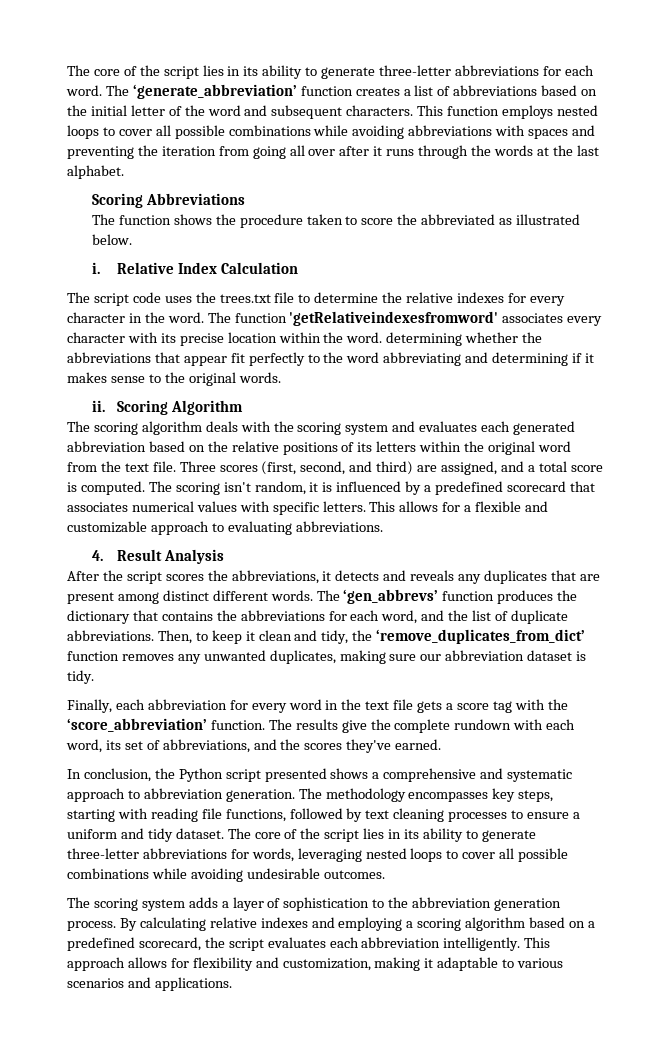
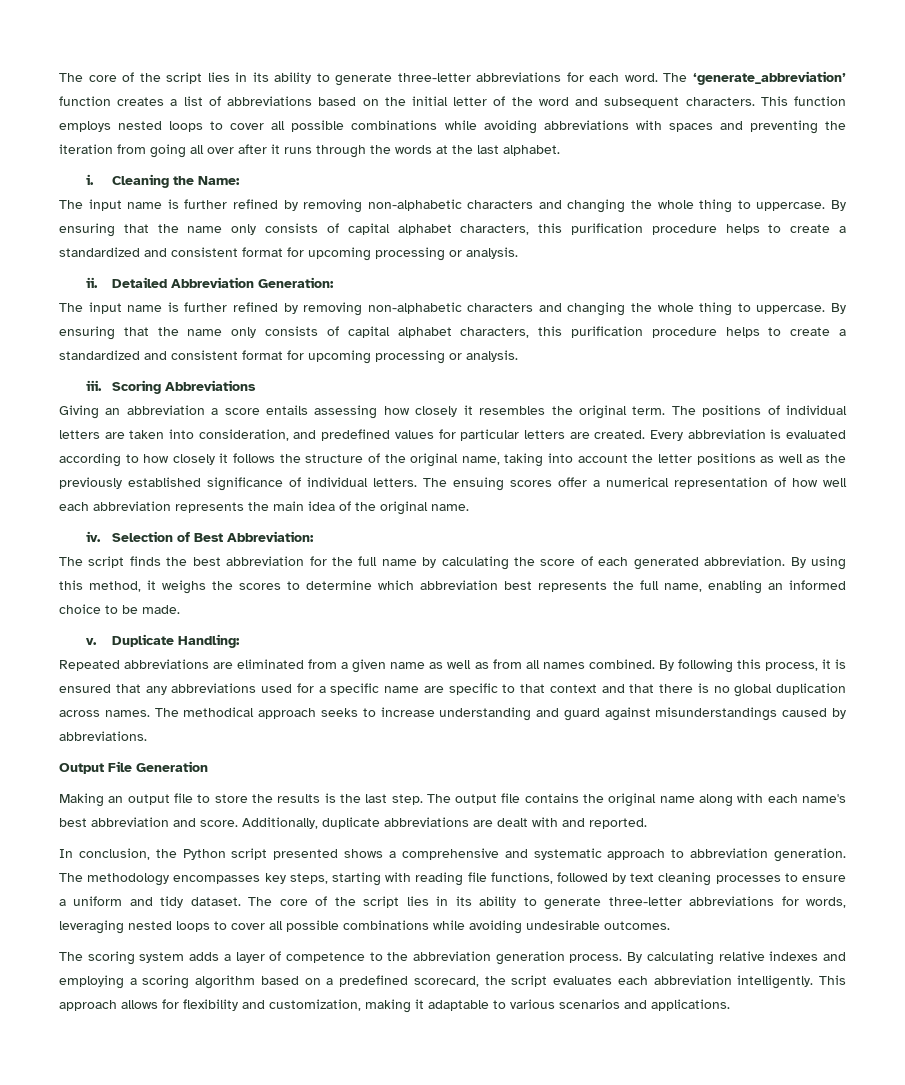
[91,193,245,208] [91,214,581,228] [91,234,132,245] [91,262,298,274] [67,292,565,306] [67,311,603,326] [67,332,543,346] [67,352,594,366] [67,372,281,386] [91,400,243,415] [67,421,576,435] [67,441,571,455] [67,461,603,475] [67,481,595,495] [67,501,549,515] [67,521,383,535] [91,549,224,564] [67,570,600,584] [67,589,578,604] [67,610,568,624] [67,629,586,644] [67,650,587,664] [67,670,94,684] [67,699,568,713] [67,718,576,733] [66,739,442,753] Scoring Abbreviations // The function shows the procedure taken to score the abbreviated as illustrated below. // i. Relative Index Calculation // The script code uses the trees.txt file to determine the relative indexes for every character in the word. The function 'getRelativeindexesfromword' associates every character with its precise location within the word. determining whether the abbreviations that appear fit perfectly to the word abbreviating and determining if it makes sense to the original words. // ii. Scoring Algorithm // The scoring algorithm deals with the scoring system and evaluates each generated abbreviation based on the relative positions of its letters within the original word from the text file. Three scores (first, second, and third) are assigned, and a total score is computed. The scoring isn't random, it is influenced by a predefined scorecard that associates numerical values with specific letters. This allows for a flexible and customizable approach to evaluating abbreviations. // 4. Result Analysis // After the script scores the abbreviations, it detects and reveals any duplicates that are present among distinct different words. The ‘gen_abbrevs’ function produces the dictionary that contains the abbreviations for each word, and the list of duplicate abbreviations. Then, to keep it clean and tidy, the ‘remove_duplicates_from_dict’ function removes any unwanted duplicates, making sure our abbreviation dataset is tidy. // Finally, each abbreviation for every word in the text file gets a score tag with the ‘score_abbreviation’ function. The results give the complete rundown with each word, its set of abbreviations, and the scores they've earned. -> [85,174,241,188] [59,199,847,213] [59,223,846,237] [59,247,518,261] [85,277,335,288] [59,302,847,316] [59,326,846,340] [59,350,518,364] [85,380,257,394] [59,405,847,419] [59,429,846,441] [59,453,846,467] [59,477,847,491] [59,501,469,515] [85,531,315,542] [59,556,847,570] [59,580,846,594] [59,604,180,614] [85,634,241,648] [59,659,846,673] [59,683,846,697] [59,707,847,721] [59,731,147,741] [59,761,208,774] [59,793,847,807] [59,817,647,829] i. Cleaning the Name: // The input name is further refined by removing non-alphabetic characters and changing the whole thing to uppercase. By ensuring that the name only consists of capital alphabet characters, this purification procedure helps to create a standardized and consistent format for upcoming processing or analysis. // ii. Detailed Abbreviation Generation: // The input name is further refined by removing non-alphabetic characters and changing the whole thing to uppercase. By ensuring that the name only consists of capital alphabet characters, this purification procedure helps to create a standardized and consistent format for upcoming processing or analysis. // iii. Scoring Abbreviations // Giving an abbreviation a score entails assessing how closely it resembles the original term. The positions of individual letters are taken into consideration, and predefined values for particular letters are created. Every abbreviation is evaluated according to how closely it follows the structure of the original name, taking into account the letter positions as well as the previously established significance of individual letters. The ensuing scores offer a numerical representation of how well each abbreviation represents the main idea of the original name. // iv. Selection of Best Abbreviation: // The script finds the best abbreviation for the full name by calculating the score of each generated abbreviation. By using this method, it weighs the scores to determine which abbreviation best represents the full name, enabling an informed choice to be made. // v. Duplicate Handling: // Repeated abbreviations are eliminated from a given name as well as from all names combined. By following this process, it is ensured that any abbreviations used for a specific name are specific to that context and that there is no global duplication across names. The methodical approach seeks to increase understanding and guard against misunderstandings caused by abbreviations. // Output File Generation // Making an output file to store the results is the last step. The output file contains the original name along with each name's best abbreviation and score. Additionally, duplicate abbreviations are dealt with and reported.
[283,897,370,911] sophistication -> [285,952,365,963] competence

